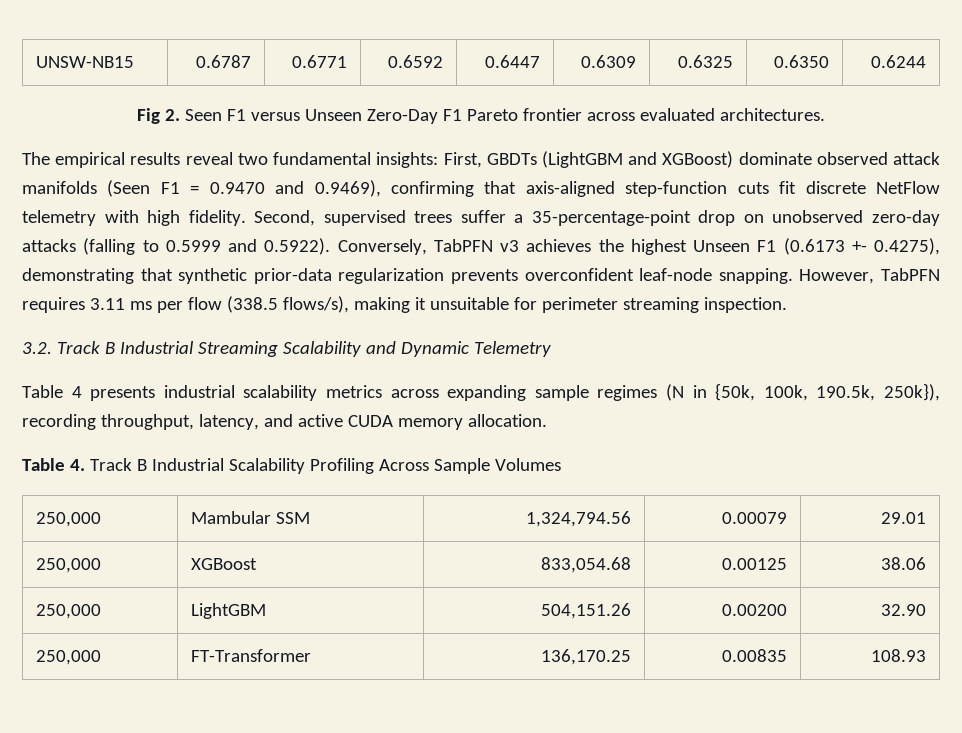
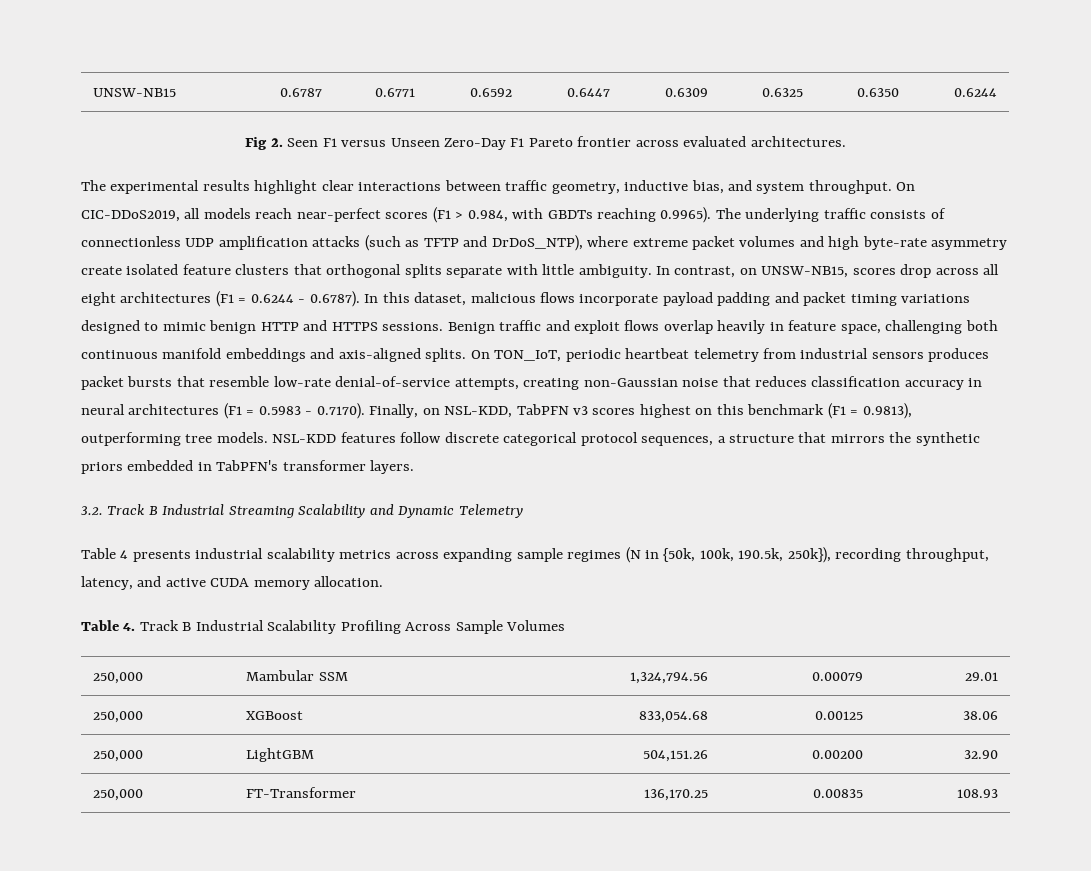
[55,151,940,168] [22,180,941,197] [22,210,940,226] [22,238,940,255] [22,268,941,284] [22,296,787,313] empirical results reveal two fundamental insights: First, GBDTs (LightGBM and XGBoost) dominate observed attack manifolds (Seen F1 = 0.9470 and 0.9469), confirming that axis-aligned step-function cuts fit discrete NetFlow telemetry with high fidelity. Second, supervised trees suffer a 35-percentage-point drop on unobserved zero-day attacks (falling to 0.5999 and 0.5922). Conversely, TabPFN v3 achieves the highest Unseen F1 (0.6173 +- 0.4275), demonstrating that synthetic prior-data regularization prevents overconfident leaf-node snapping. However, TabPFN requires 3.11 ms per flow (338.5 flows/s), making it unsuitable for perimeter streaming inspection. -> [110,180,916,194] [81,207,946,223] [81,235,1008,251] [81,264,1000,278] [81,291,971,307] [81,320,998,334] [81,348,990,362] [81,376,983,390] [81,403,912,419] [81,432,980,446] [81,460,415,474] experimental results highlight clear interactions between traffic geometry, inductive bias, and system throughput. On CIC-DDoS2019, all models reach near-perfect scores (F1 > 0.984, with GBDTs reaching 0.9965). The underlying traffic consists of connectionless UDP amplification attacks (such as TFTP and DrDoS_NTP), where extreme packet volumes and high byte-rate asymmetry create isolated feature clusters that orthogonal splits separate with little ambiguity. In contrast, on UNSW-NB15, scores drop across all eight architectures (F1 = 0.6244 - 0.6787). In this dataset, malicious flows incorporate payload padding and packet timing variations designed to mimic benign HTTP and HTTPS sessions. Benign traffic and exploit flows overlap heavily in feature space, challenging both continuous manifold embeddings and axis-aligned splits. On TON_IoT, periodic heartbeat telemetry from industrial sensors produces packet bursts that resemble low-rate denial-of-service attempts, creating non-Gaussian noise that reduces classification accuracy in neural architectures (F1 = 0.5983 - 0.7170). Finally, on NSL-KDD, TabPFN v3 scores highest on this benchmark (F1 = 0.9813), outperforming tree models. NSL-KDD features follow discrete categorical protocol sequences, a structure that mirrors the synthetic priors embedded in TabPFN's transformer layers.

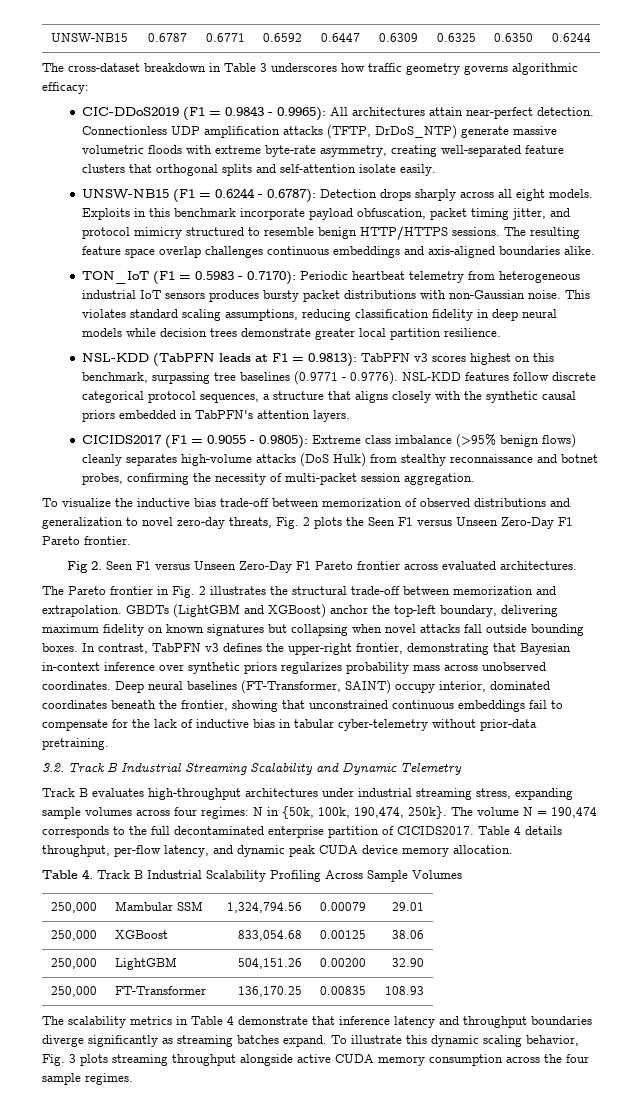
(997, 92) none -> [42,63,578,75] [42,82,89,94] [82,106,595,121] [82,125,558,139] [82,145,565,157] [82,164,437,176] [82,188,594,203] [82,208,571,220] [82,226,581,240] [82,246,596,258] [82,271,581,285] [82,290,591,302] [82,309,558,321] [82,328,502,340] [82,353,555,367] [82,371,597,385] [82,391,577,403] [82,410,351,422] [82,434,577,449] [82,453,599,467] [82,473,476,485] [42,498,570,507] [42,517,573,529] [42,536,131,545] // The cross-dataset breakdown in Table 3 underscores how traffic geometry governs algorithmic efficacy: // CIC-DDoS2019 (F1 = 0.9843 - 0.9965): All architectures attain near-perfect detection. Connectionless UDP amplification attacks (TFTP, DrDoS_NTP) generate massive volumetric floods with extreme byte-rate asymmetry, creating well-separated feature clusters that orthogonal splits and self-attention isolate easily. // UNSW-NB15 (F1 = 0.6244 - 0.6787): Detection drops sharply across all eight models. Exploits in this benchmark incorporate payload obfuscation, packet timing jitter, and protocol mimicry structured to resemble benign HTTP/HTTPS sessions. The resulting feature space overlap challenges continuous embeddings and axis-aligned boundaries alike. // TON_IoT (F1 = 0.5983 - 0.7170): Periodic heartbeat telemetry from heterogeneous industrial IoT sensors produces bursty packet distributions with non-Gaussian noise. This violates standard scaling assumptions, reducing classification fidelity in deep neural models while decision trees demonstrate greater local partition resilience. // NSL-KDD (TabPFN leads at F1 = 0.9813): TabPFN v3 scores highest on this benchmark, surpassing tree baselines (0.9771 - 0.9776). NSL-KDD features follow discrete categorical protocol sequences, a structure that aligns closely with the synthetic causal priors embedded in TabPFN's attention layers. // CICIDS2017 (F1 = 0.9055 - 0.9805): Extreme class imbalance (>95% benign flows) cleanly separates high-volume attacks (DoS Hulk) from stealthy reconnaissance and botnet probes, confirming the necessity of multi-packet session aggregation. // To visualize the inductive bias trade-off between memorization of observed distributions and generalization to novel zero-day threats, Fig. 2 plots the Seen F1 versus Unseen Zero-Day F1 Pareto frontier.
[110,180,916,194] [81,207,946,223] [81,235,1008,251] [81,264,1000,278] [81,291,971,307] [81,320,998,334] [81,348,990,362] [81,376,983,390] [81,403,912,419] [81,432,980,446] [81,460,415,474] experimental results highlight clear interactions between traffic geometry, inductive bias, and system throughput. On CIC-DDoS2019, all models reach near-perfect scores (F1 > 0.984, with GBDTs reaching 0.9965). The underlying traffic consists of connectionless UDP amplification attacks (such as TFTP and DrDoS_NTP), where extreme packet volumes and high byte-rate asymmetry create isolated feature clusters that orthogonal splits separate with little ambiguity. In contrast, on UNSW-NB15, scores drop across all eight architectures (F1 = 0.6244 - 0.6787). In this dataset, malicious flows incorporate payload padding and packet timing variations designed to mimic benign HTTP and HTTPS sessions. Benign traffic and exploit flows overlap heavily in feature space, challenging both continuous manifold embeddings and axis-aligned splits. On TON_IoT, periodic heartbeat telemetry from industrial sensors produces packet bursts that resemble low-rate denial-of-service attempts, creating non-Gaussian noise that reduces classification accuracy in neural architectures (F1 = 0.5983 - 0.7170). Finally, on NSL-KDD, TabPFN v3 scores highest on this benchmark (F1 = 0.9813), outperforming tree models. NSL-KDD features follow discrete categorical protocol sequences, a structure that mirrors the synthetic priors embedded in TabPFN's transformer layers. -> [68,586,556,598] [42,604,558,618] [42,624,584,636] [42,643,571,655] [42,662,546,674] [42,680,550,694] [42,700,563,712] [42,719,537,731] [42,738,109,750] Pareto frontier in Fig. 2 illustrates the structural trade-off between memorization and extrapolation. GBDTs (LightGBM and XGBoost) anchor the top-left boundary, delivering maximum fidelity on known signatures but collapsing when novel attacks fall outside bounding boxes. In contrast, TabPFN v3 defines the upper-right frontier, demonstrating that Bayesian in-context inference over synthetic priors regularizes probability mass across unobserved coordinates. Deep neural baselines (FT-Transformer, SAINT) occupy interior, dominated coordinates beneath the frontier, showing that unconstrained continuous embeddings fail to compensate for the lack of inductive bias in tabular cyber-telemetry without prior-data pretraining.
[81,547,989,563] [81,576,250,590] Table 4 presents industrial scalability metrics across expanding sample regimes (N in {50k, 100k, 190.5k, 250k}), recording throughput, latency, and active CUDA -> [42,788,573,800] [42,806,597,819] [42,826,562,838] [42,845,398,857] Track B evaluates high-throughput architectures under industrial streaming stress, expanding sample volumes across four regimes: N in {50k, 100k, 190,474, 250k}. The volume N = 190,474 corresponds to the full decontaminated enterprise partition of CICIDS2017. Table 4 details throughput, per-flow latency, and dynamic peak CUDA device
(998, 793) none -> [42,1016,592,1028] [42,1035,579,1047] [42,1054,589,1066] [42,1073,133,1085] // The scalability metrics in Table 4 demonstrate that inference latency and throughput boundaries diverge significantly as streaming batches expand. To illustrate this dynamic scaling behavior, Fig. 3 plots streaming throughput alongside active CUDA memory consumption across the four sample regimes.

